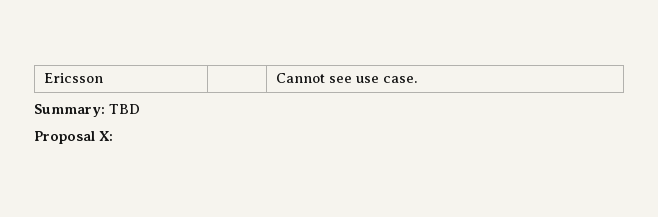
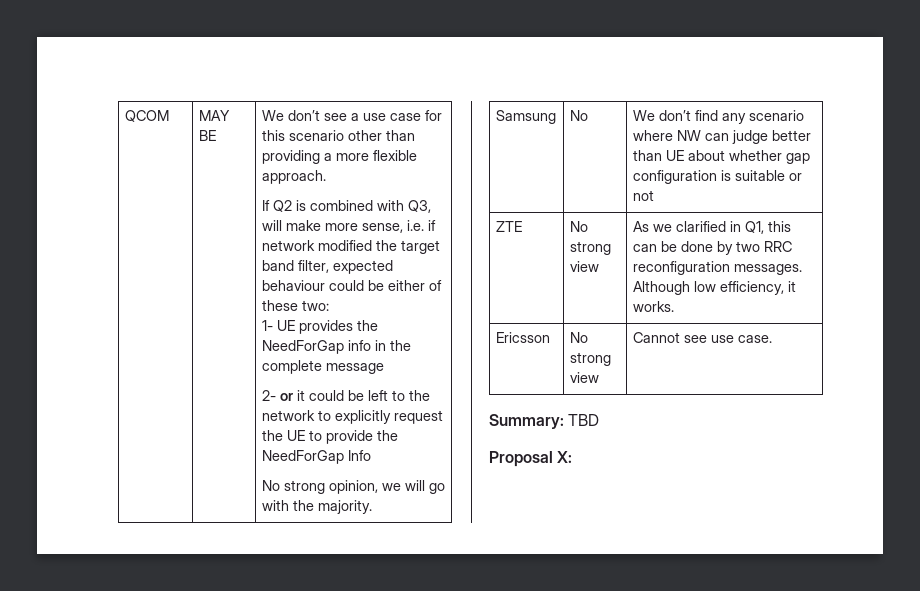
[44,73,104,83] Ericsson | -> [124,110,169,122] [198,110,230,121] [198,130,216,141] [261,110,442,121] [261,130,415,141] [261,150,417,164] [261,170,326,184] [261,200,431,213] [261,220,436,233] [261,240,440,254] [261,260,393,274] [261,280,442,291] [261,300,329,311] [261,320,378,334] [261,340,411,354] [261,360,384,374] [261,390,430,401] [261,410,443,424] [261,430,398,444] [261,450,371,464] [261,480,445,494] [261,500,372,514] [495,110,556,124] [569,110,588,121] [632,110,804,124] [632,130,811,144] [632,150,810,164] [632,170,802,184] [632,190,654,201] [495,221,522,232] [569,221,588,232] [569,241,611,255] [569,261,599,272] [632,221,791,234] [632,241,792,255] [632,261,802,275] [632,281,796,295] [632,301,674,312] [495,332,550,343] [569,332,588,343] [569,352,611,366] [569,372,599,383] QCOM | MAY BE | We don’t see a use case for this scenario other than providing a more flexible approach. // If Q2 is combined with Q3, will make more sense, i.e. if network modified the target band filter, expected behaviour could be either of these two: // 1- UE provides the NeedForGap info in the complete message // 2- or it could be left to the network to explicitly request the UE to provide the NeedForGap Info // No strong opinion, we will go with the majority. // Samsung | No | We don’t find any scenario where NW can judge better than UE about whether gap configuration is suitable or not // ZTE | No strong view | As we clarified in Q1, this can be done by two RRC reconfiguration messages. Although low efficiency, it works. // Ericsson | No strong view

